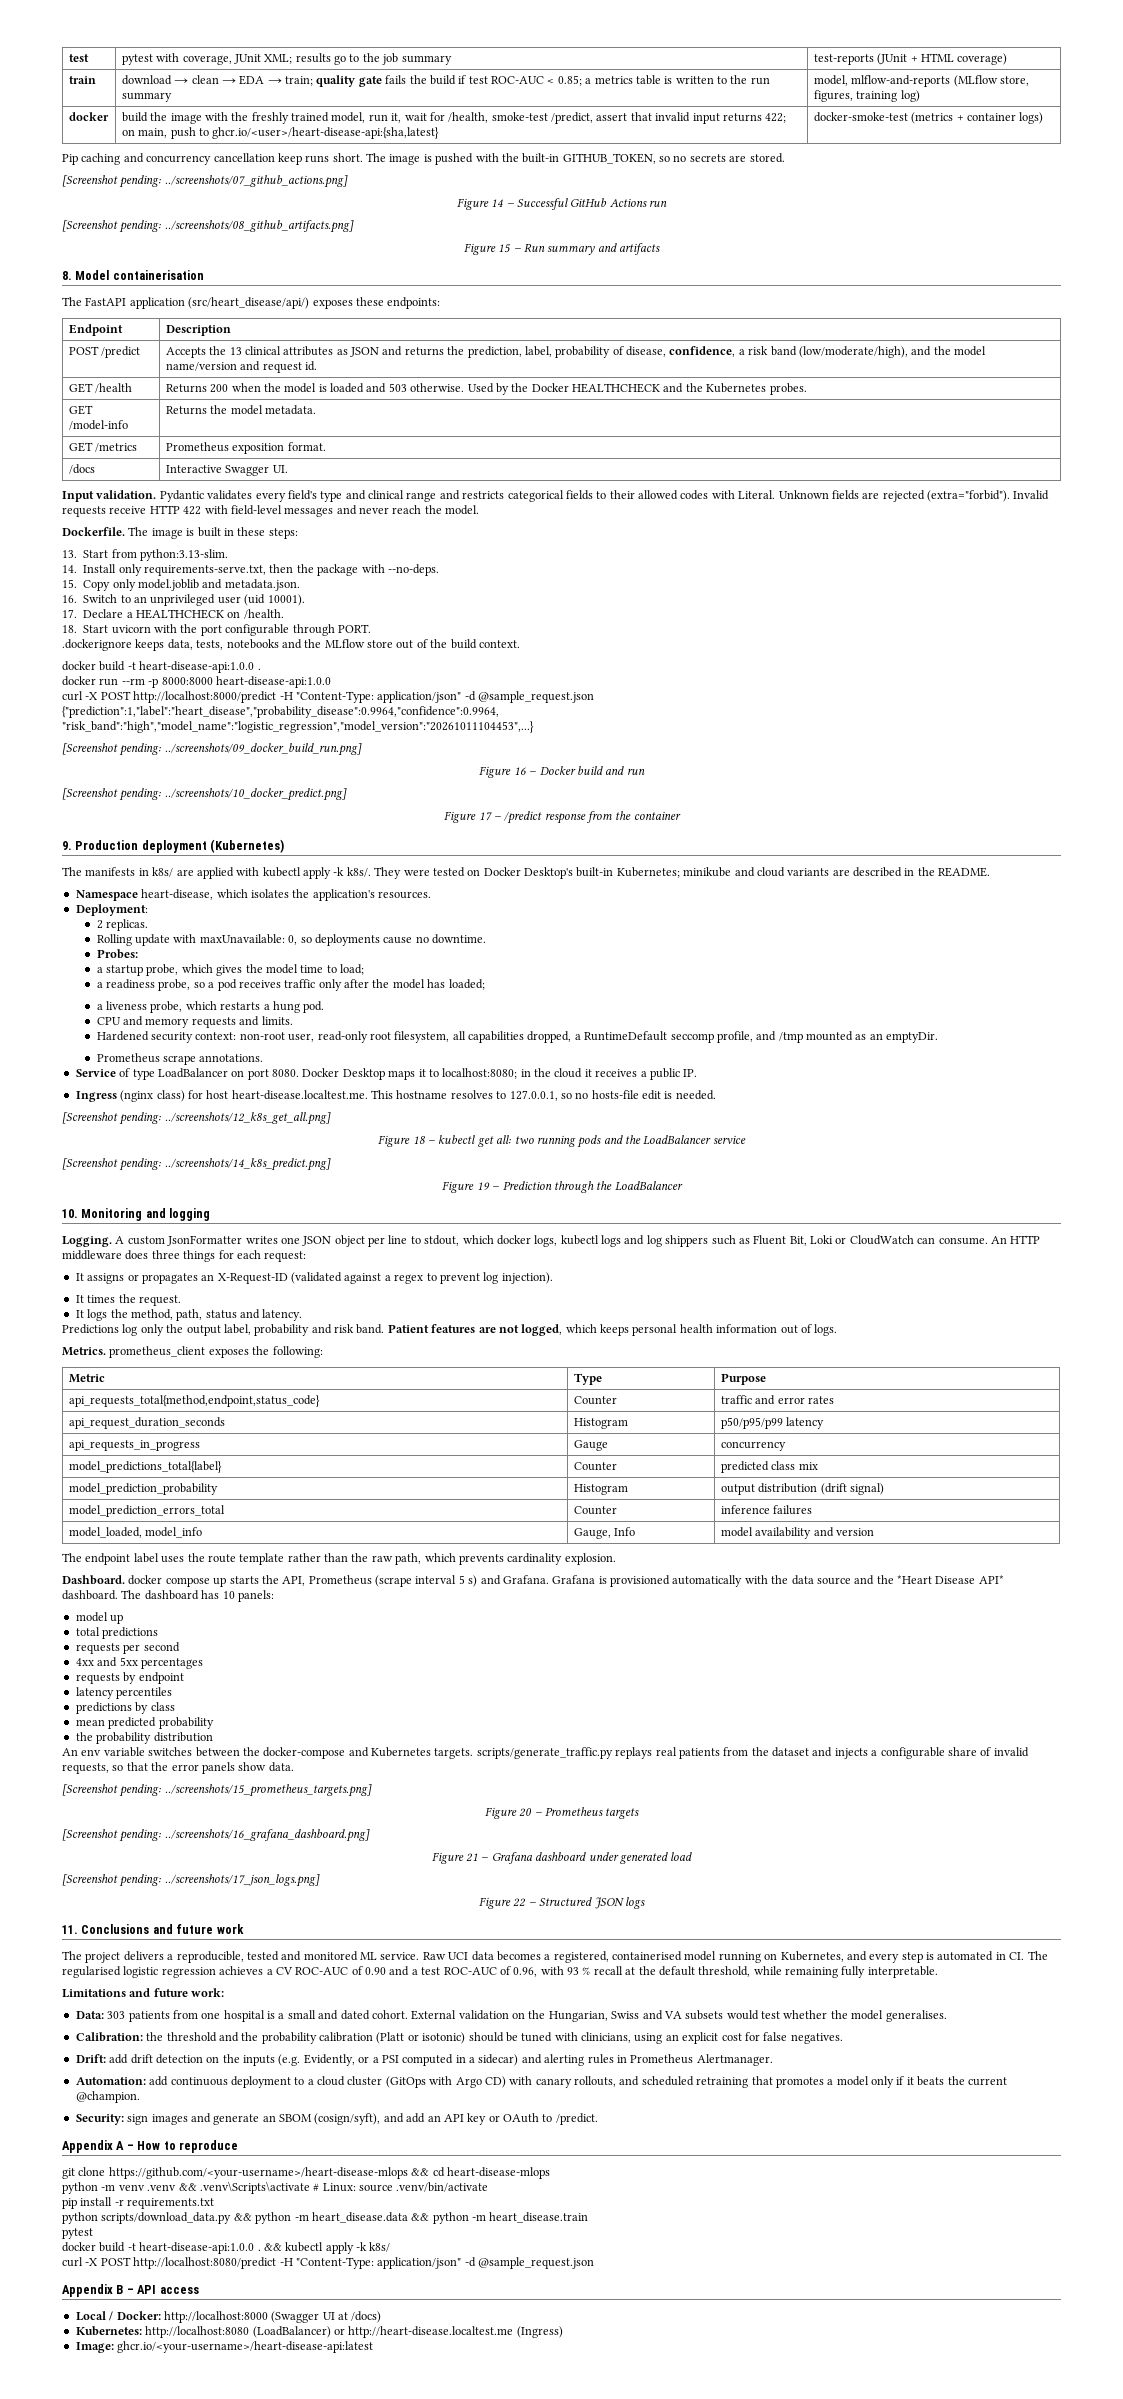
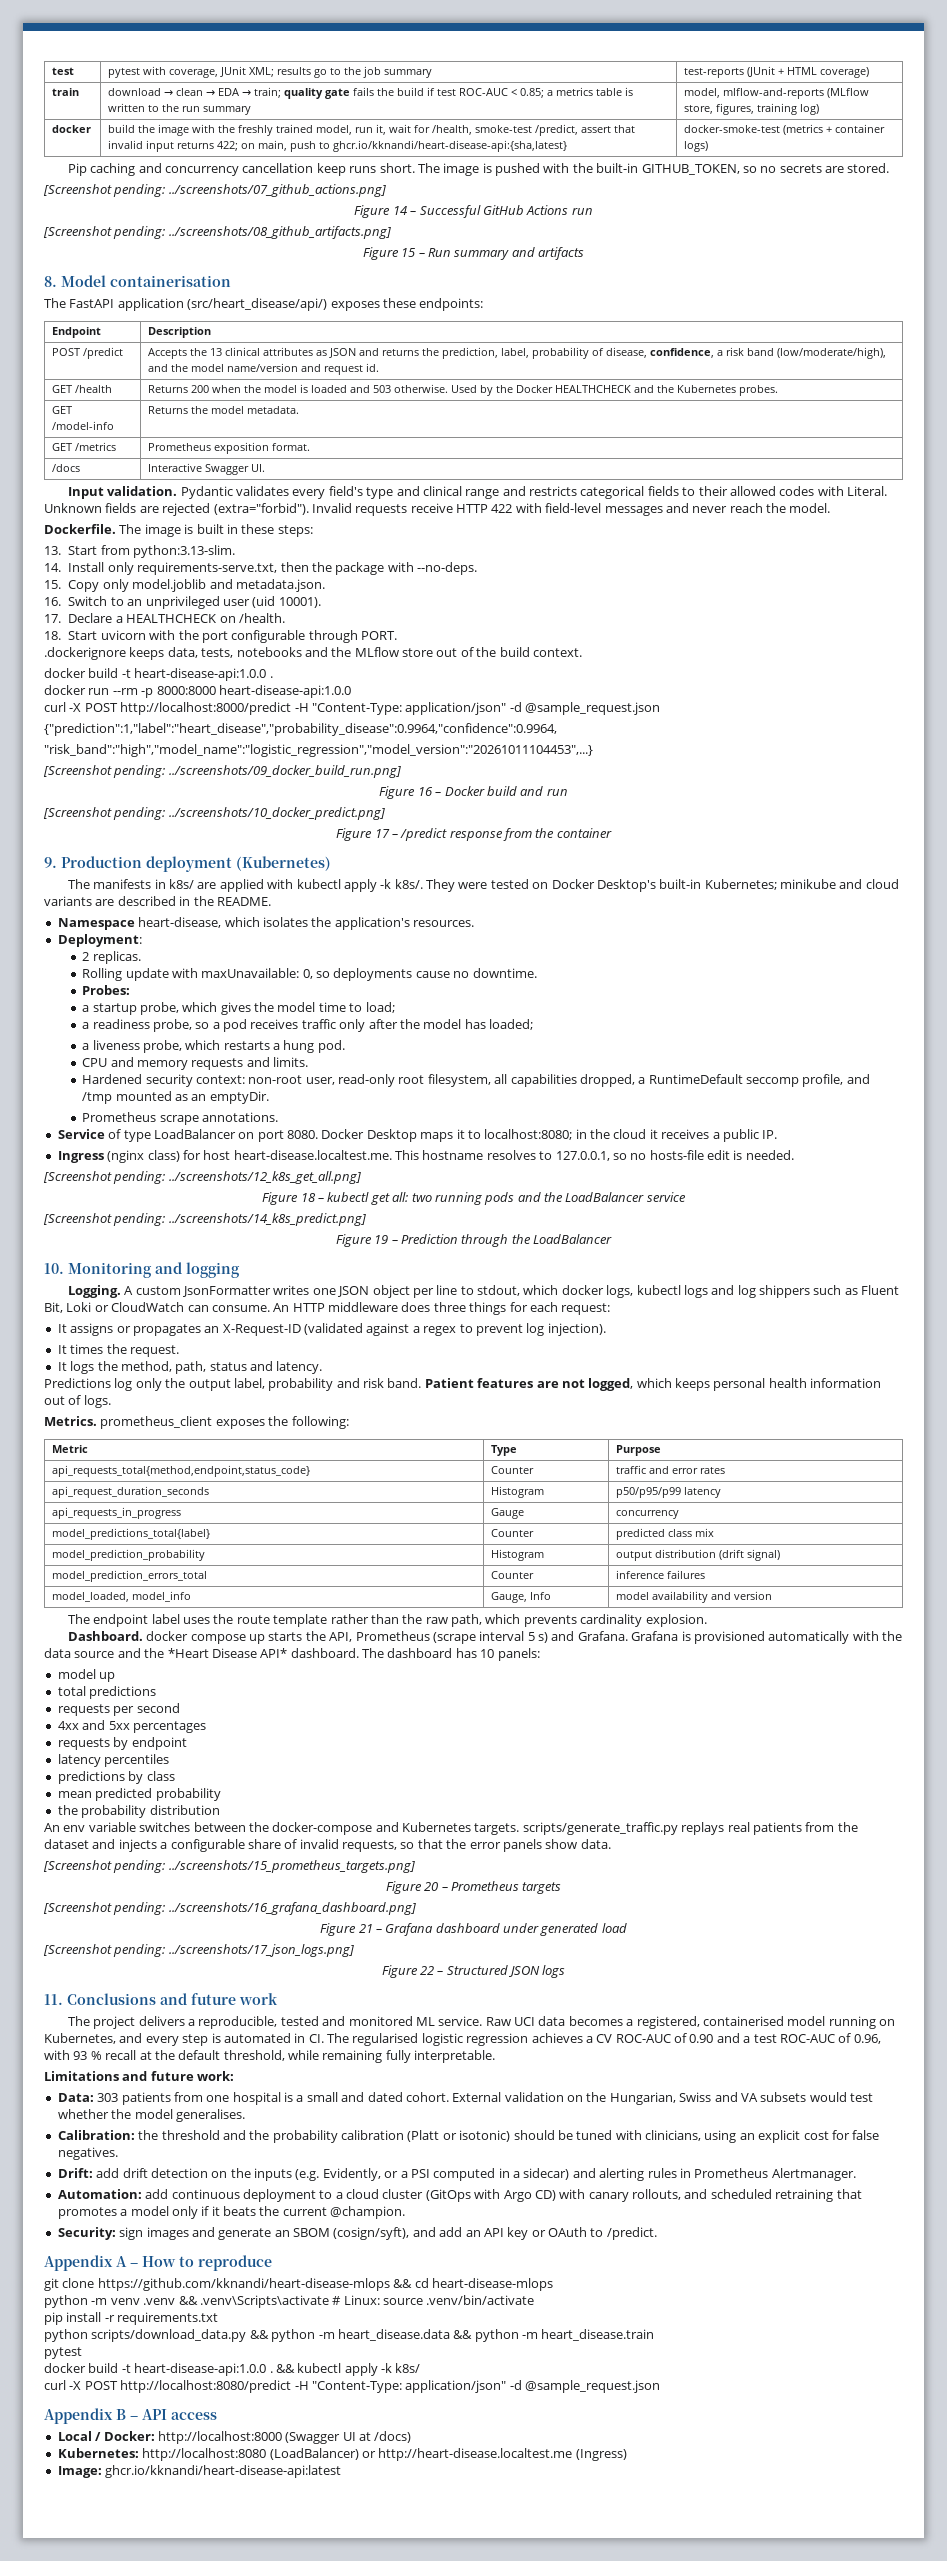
[212,127,440,139] ghcr.io/<user>/heart-disease-api:{sha,latest} -> [333,140,568,152] ghcr.io/kknandi/heart-disease-api:{sha,latest}
[108,2167,408,2179] https://github.com/<your-username>/heart-disease-mlops -> [97,2278,390,2291] https://github.com/kknandi/heart-disease-mlops
[117,2341,374,2353] ghcr.io/<your-username>/heart-disease-api:latest -> [105,2465,342,2478] ghcr.io/kknandi/heart-disease-api:latest

